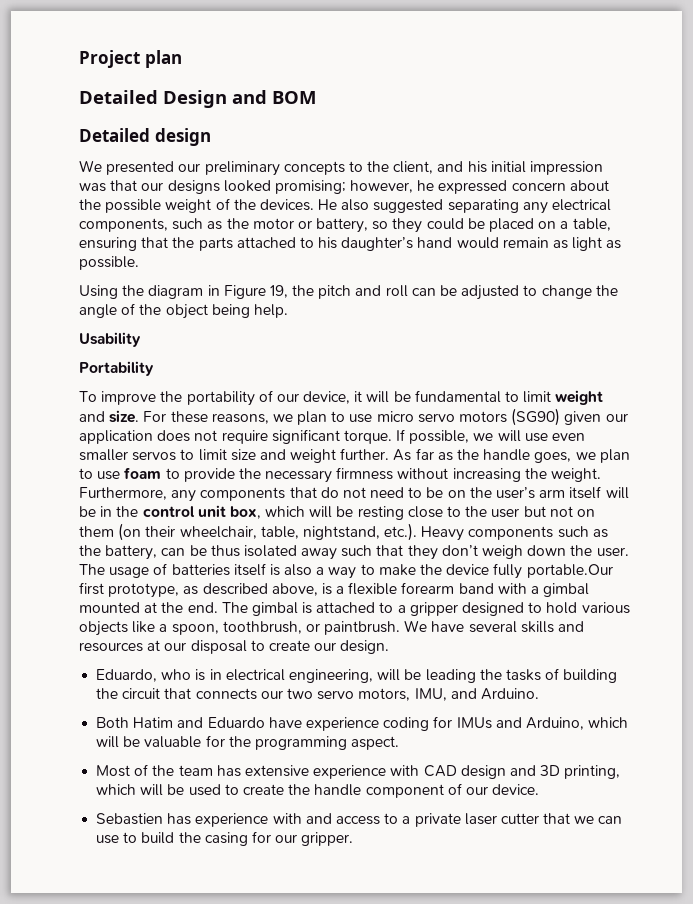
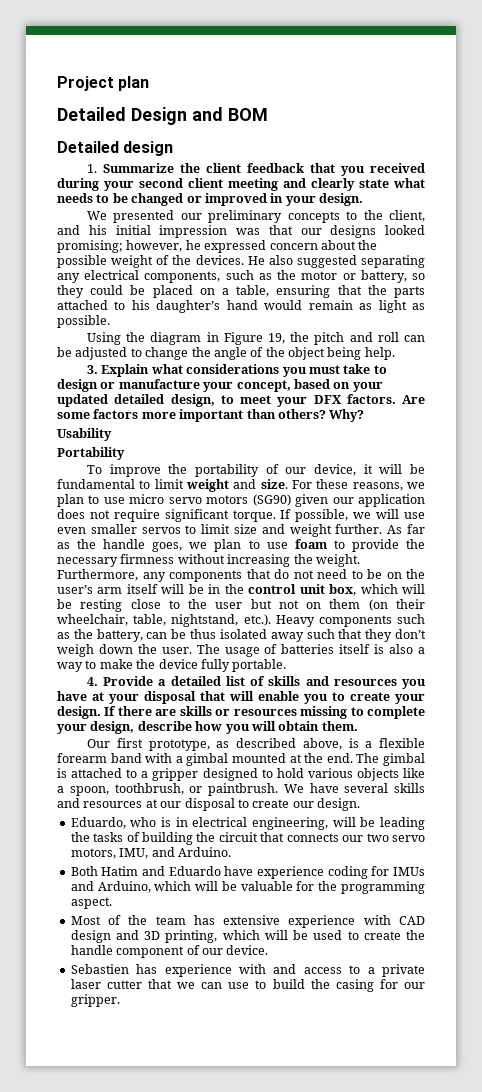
(211, 137) none -> [86,163,425,176] [57,178,425,191] [57,193,363,206] // 1. Summarize the client feedback that you received during your second client meeting and clearly state what needs to be changed or improved in your design.
(288, 311) none -> [86,364,387,377] [57,379,383,392] [57,394,425,407] [57,409,365,422] // 3. Explain what considerations you must take to design or manufacture your concept, based on your updated detailed design, to meet your DFX factors. Are some factors more important than others? Why?
[526,564,613,578] portable.Our -> [232,659,287,672] [86,676,427,689] [57,691,425,704] [57,706,426,719] [57,721,358,734] [86,739,110,748] portable. // 4. Provide a detailed list of skills and resources you have at your disposal that will enable you to create your design. If there are skills or resources missing to complete your design, describe how you will obtain them. // Our

